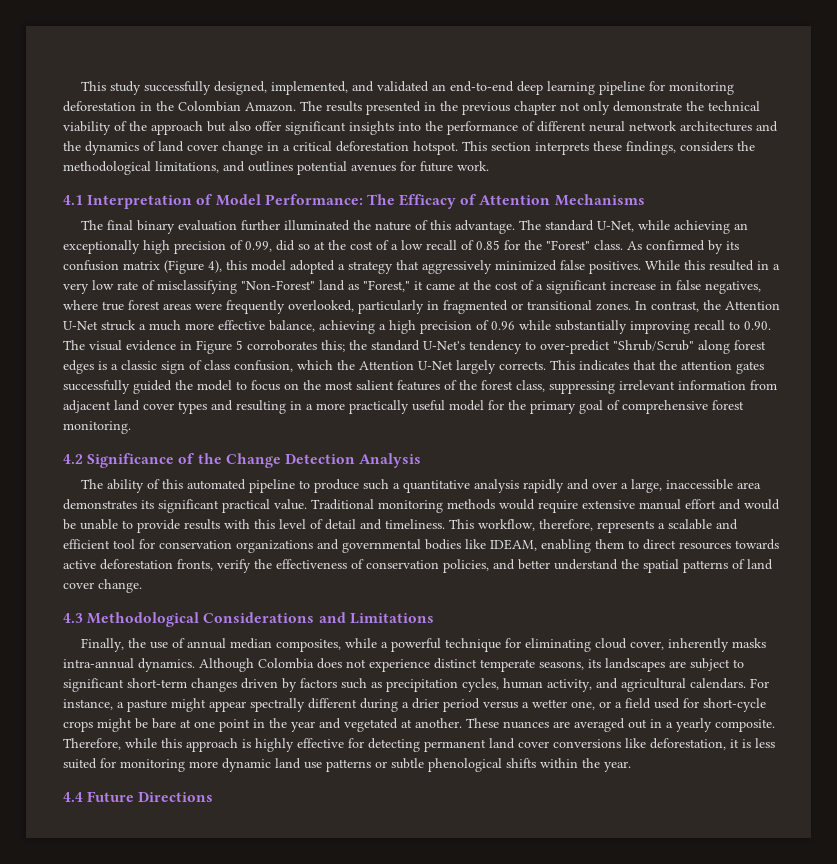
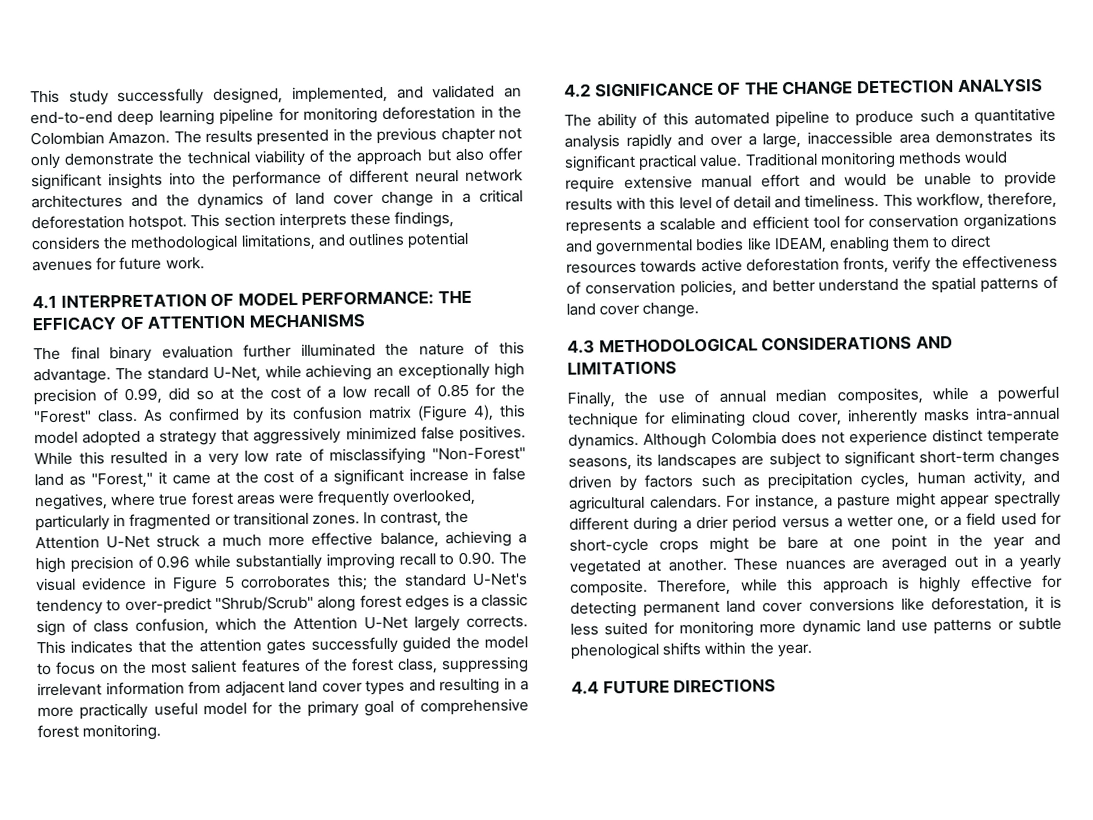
[87,194,645,209] Interpretation of Model Performance: The Efficacy of Attention Mechanisms -> [60,289,472,309] [32,313,365,332] INTERPRETATION OF MODEL PERFORMANCE: THE EFFICACY OF ATTENTION MECHANISMS
[87,453,422,468] Significance of the Change Detection Analysis -> [594,78,1043,98] SIGNIFICANCE OF THE CHANGE DETECTION ANALYSIS
[87,612,434,627] Methodological Considerations and Limitations -> [598,335,953,354] [567,360,677,376] METHODOLOGICAL CONSIDERATIONS AND LIMITATIONS
[87,791,214,802] Future Directions -> [602,678,777,695] FUTURE DIRECTIONS

